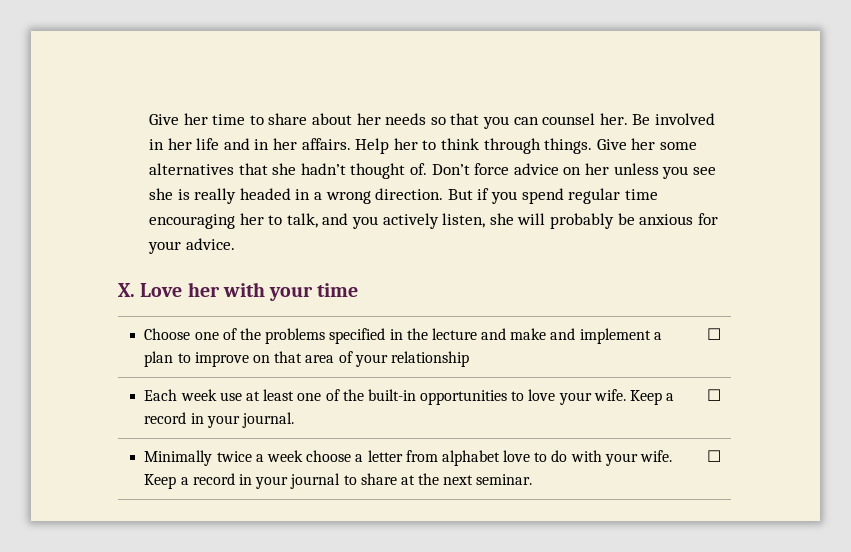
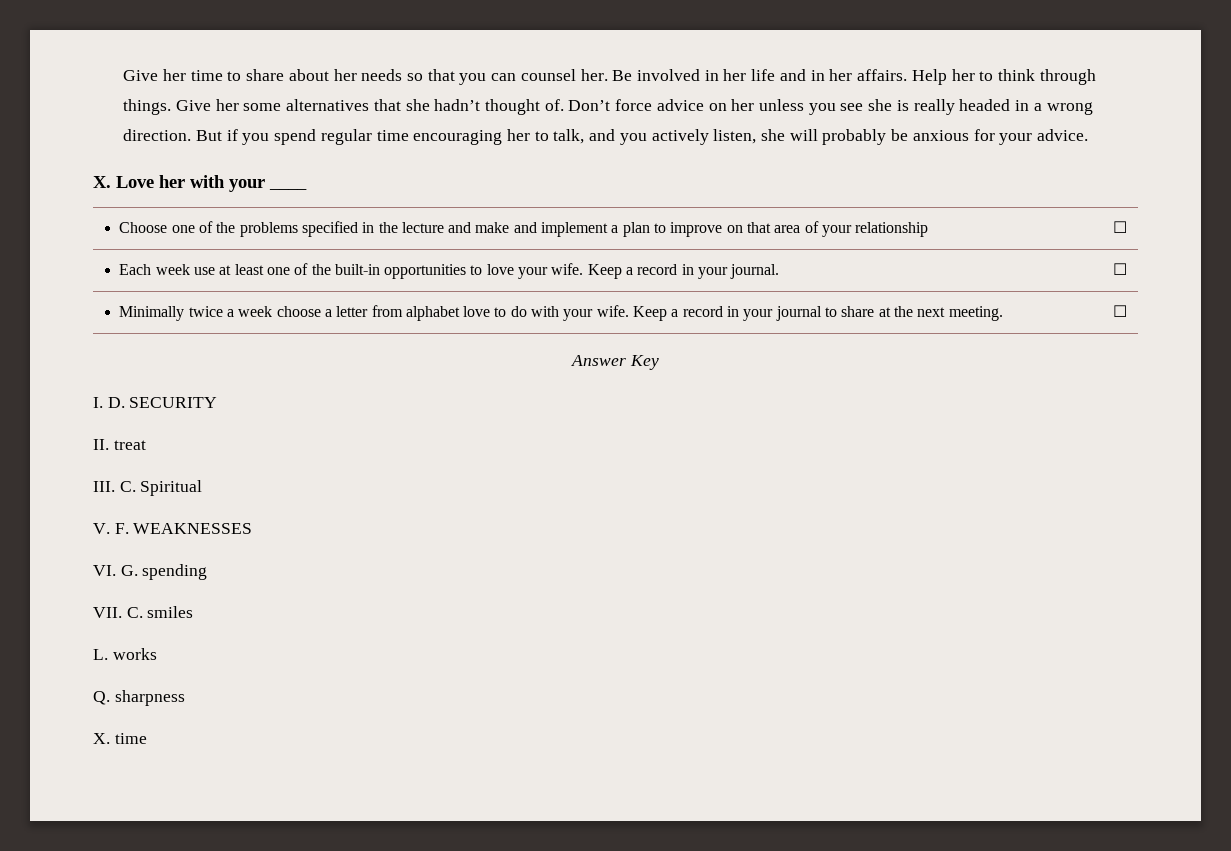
[317,283,359,297] time -> [269,188,307,190] ____
[476,474,533,485] [706,450,721,462] seminar. | ☐ -> [948,306,1003,321] [1113,305,1127,317] [571,355,659,370] [93,397,218,408] [93,439,146,450] [93,480,203,496] [93,523,253,534] [93,564,208,580] [93,606,194,618] [93,648,157,660] [93,690,185,706] [93,733,147,744] meeting. | ☐ // Answer Key // I. D. SECURITY // II. treat // III. C. Spiritual // V. F. WEAKNESSES // VI. G. spending // VII. C. smiles // L. works // Q. sharpness // X. time

